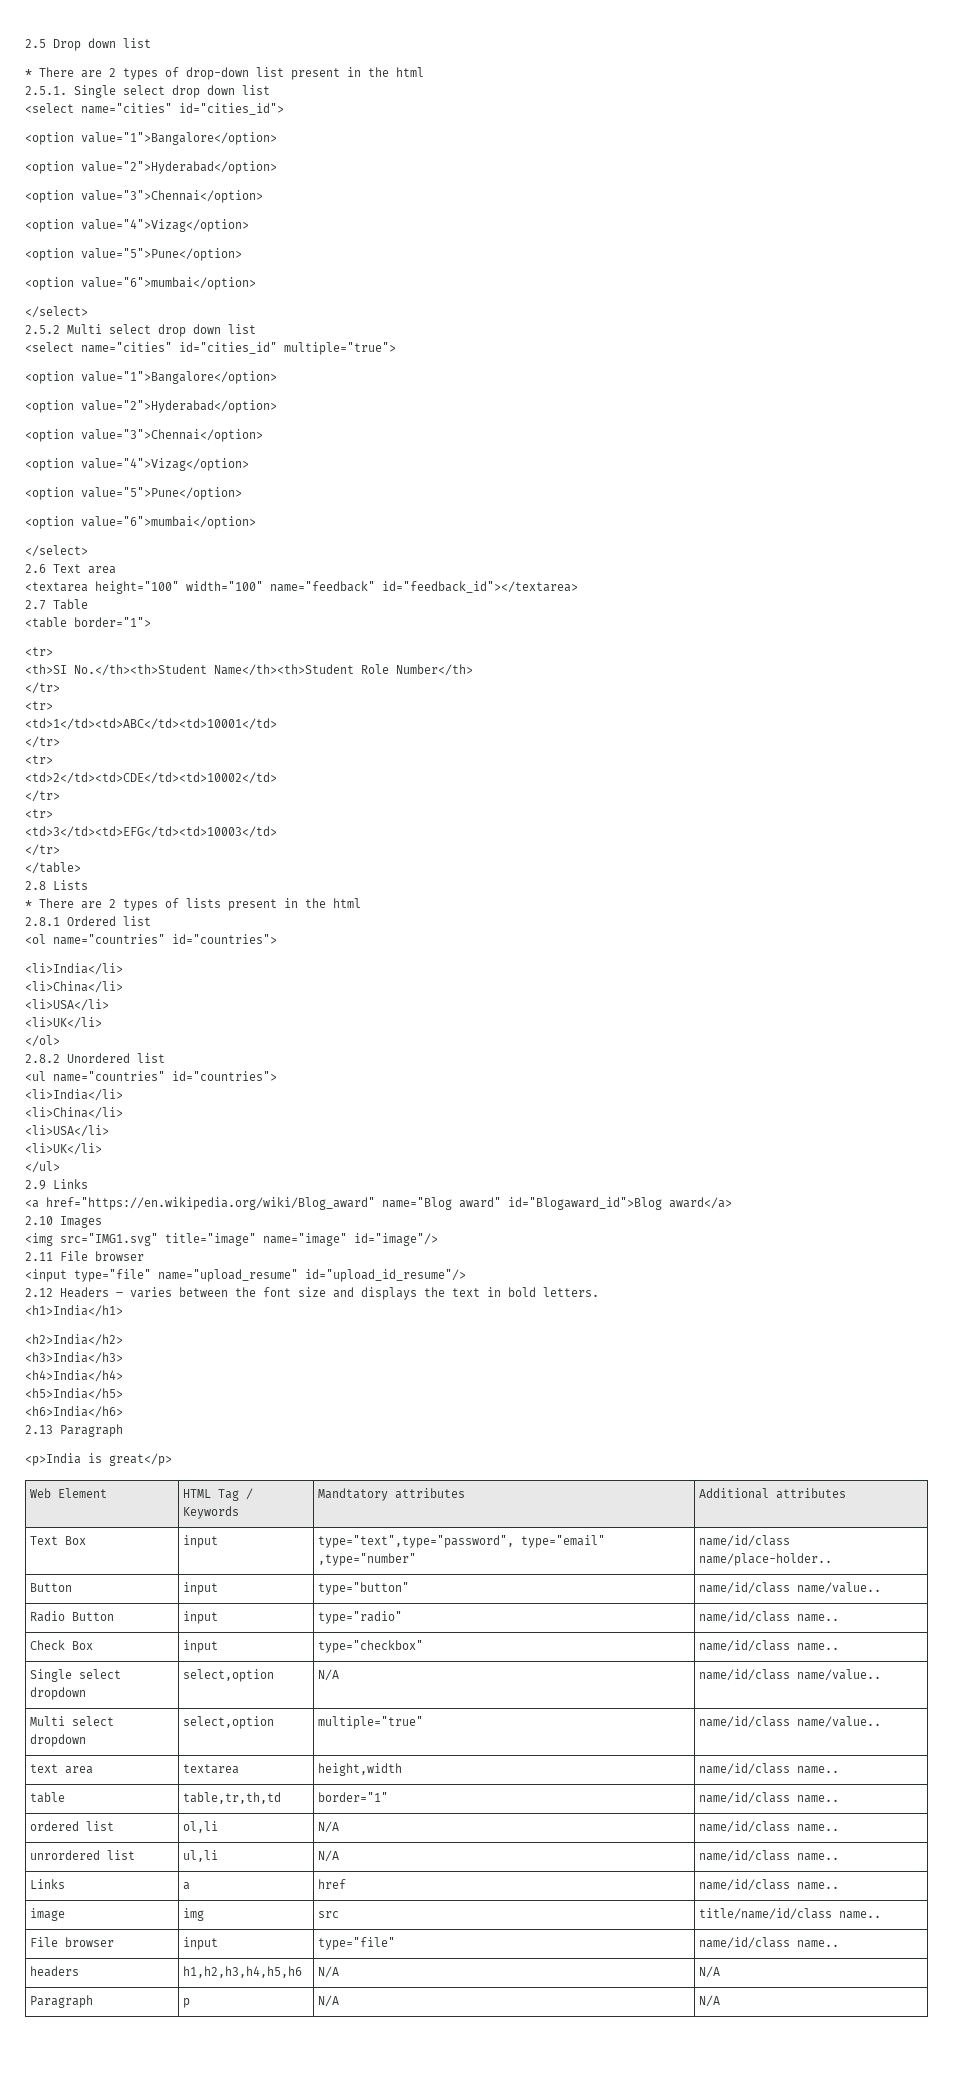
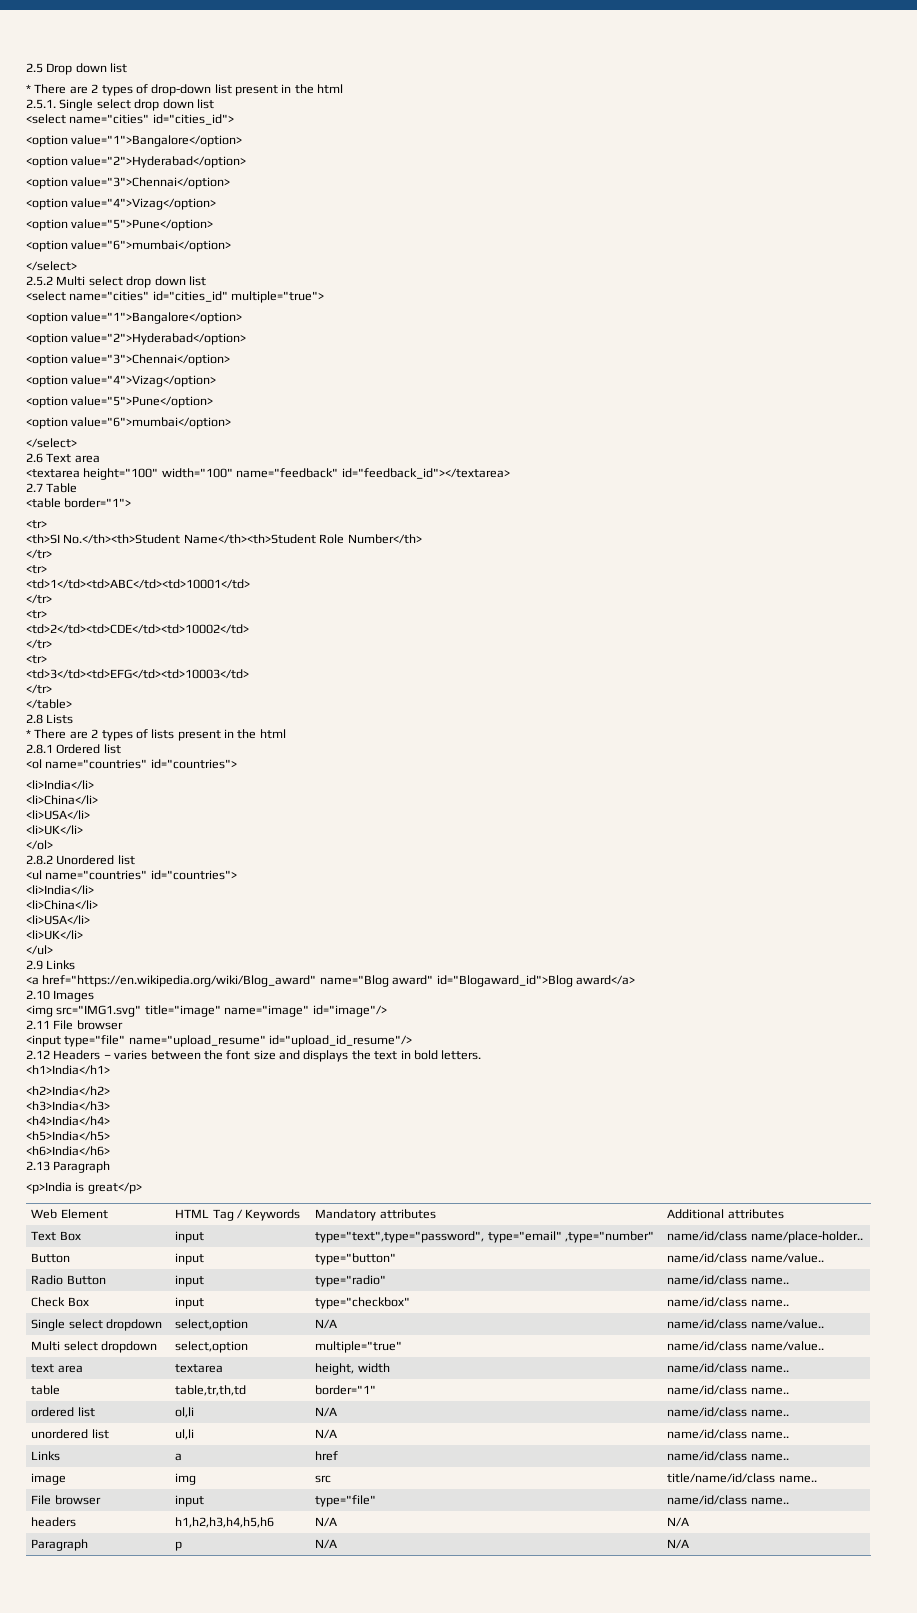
[317,1488,388,1501] Mandtatory -> [315,1209,377,1221] Mandatory
[317,1763,402,1776] height,width -> [315,1363,390,1375] height, width
[29,1850,100,1860] unrordered -> [31,1429,89,1439] unordered

